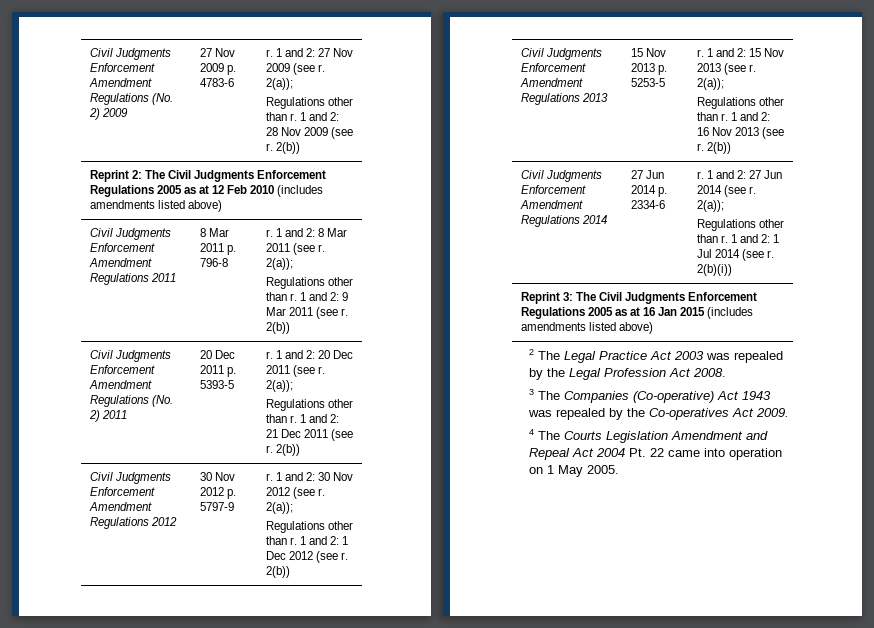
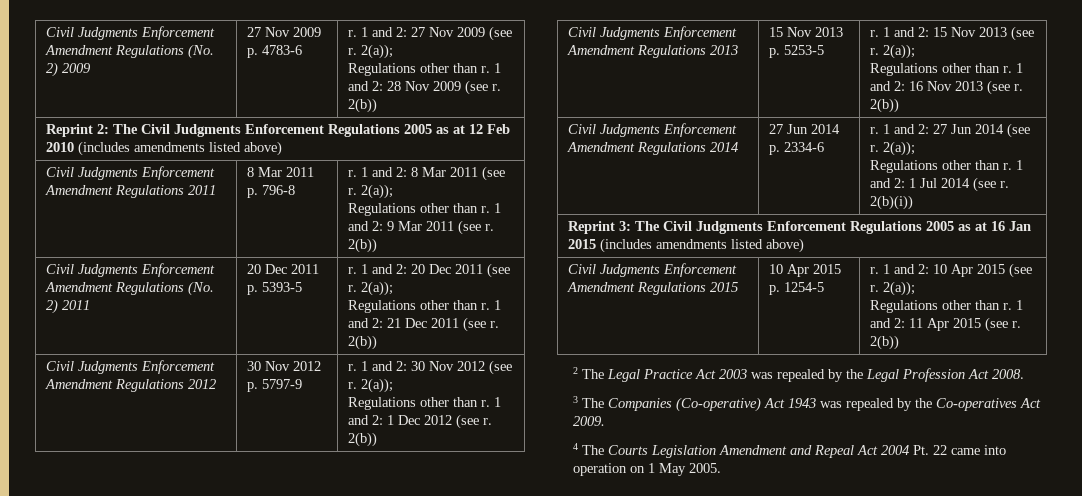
(653, 328) none -> [568,263,738,277] [567,282,739,295] [769,264,842,277] [769,282,825,295] [870,263,1033,278] [870,281,916,296] [870,300,1024,313] [870,317,1022,332] [870,335,900,350] // Civil Judgments Enforcement Amendment Regulations 2015 | 10 Apr 2015 p. 1254-5 | r. 1 and 2: 10 Apr 2015 (see r. 2(a)); // Regulations other than r. 1 and 2: 11 Apr 2015 (see r. 2(b))

